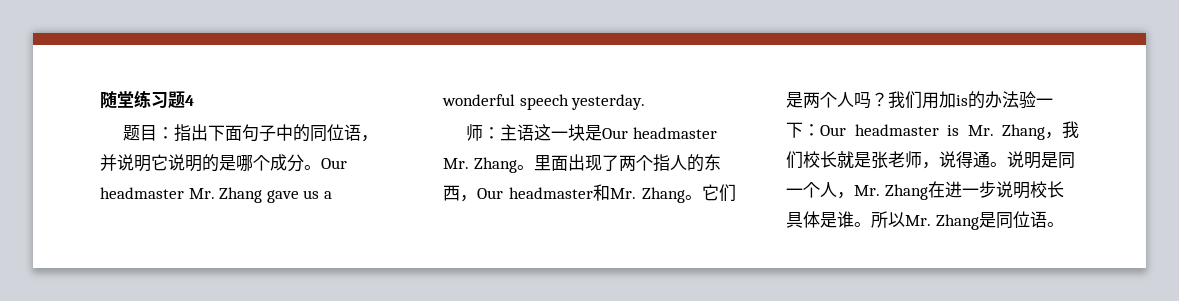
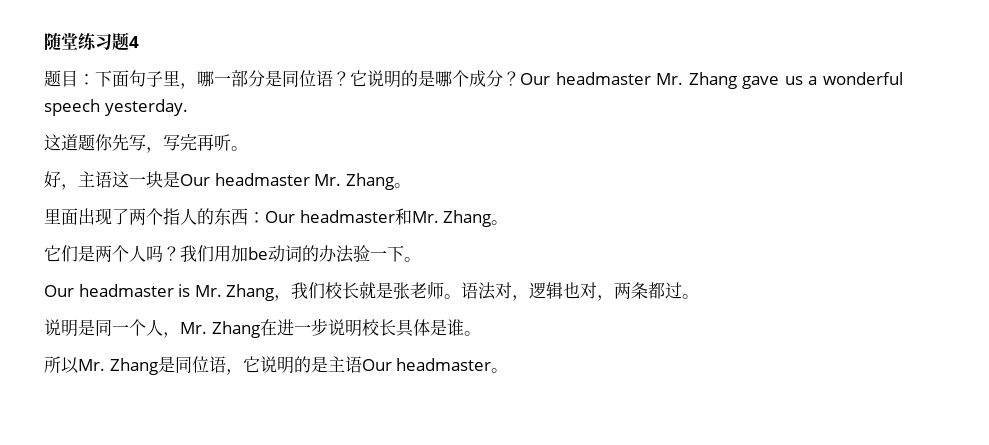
[174,124,209,142] 指出 -> (95, 79) none
[276,124,379,142] [100,154,151,172] 中的同位语，并说明 -> [163,70,350,89] 里，哪一部分是同位语？
[304,165,321,170] 。 -> [503,71,520,86] ？
[466,124,501,141] 师： -> [44,134,248,153] [44,171,78,190] 这道题你先写，写完再听。 // 好，
(534, 167) none -> (411, 185) //
[460,195,477,202] ， -> [248,212,265,223] ：
(702, 197) none -> (509, 222) //
[956,95,968,106] is -> [248,245,302,262] be动词
[803,124,820,136] ： -> [404,257,421,262] 。 //
[922,151,1007,169] ，说得通。 -> [444,282,700,301] 。语法对，逻辑也对，两条都过。 //
(871, 224) none -> (481, 333) //
(1047, 219) none -> [225,356,492,375] ，它说明的是主语Our headmaster

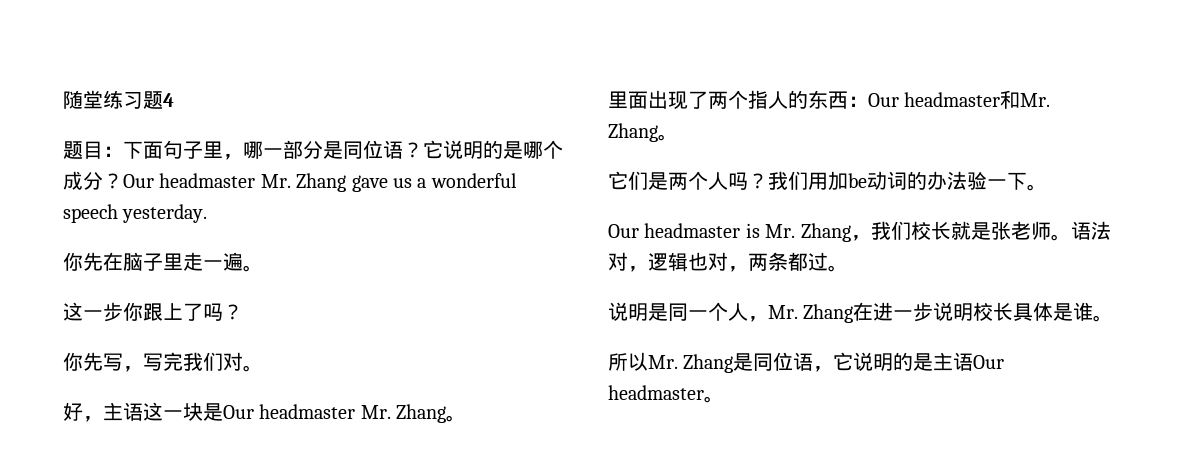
[44,134,95,151] 这道题 -> [63,252,263,272] [63,302,243,322] 你先在脑子里走一遍。 // 这一步你跟上了吗？ //
[197,134,231,151] 再听 -> [183,352,243,371] 我们对

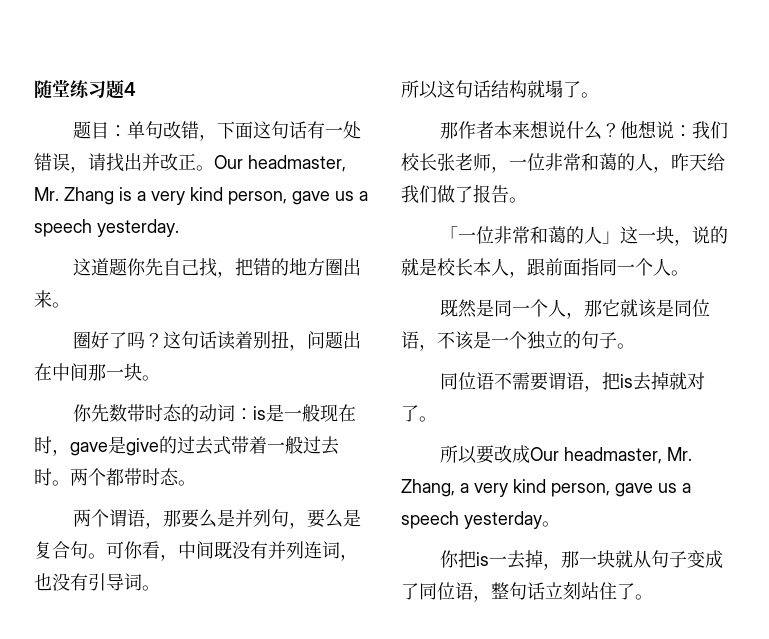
[123,140,563,160] [63,171,517,192] 下面句子里，哪一部分是同位语？它说明的是哪个成分？Our headmaster Mr. Zhang gave us a wonderful -> [126,121,361,141] [34,153,346,173] [34,187,368,205] 单句改错，下面这句话有一处错误，请找出并改正。Our headmaster, Mr. Zhang is a very kind person, gave us a
[63,252,263,272] [63,302,243,322] [63,352,263,372] [63,402,467,423] [608,90,1051,110] [608,123,678,142] [608,171,1047,191] [608,221,1111,242] [608,252,848,272] [608,302,1114,323] [608,352,1005,373] [608,385,704,400] 你先在脑子里走一遍。 // 这一步你跟上了吗？ // 你先写，写完我们对。 // 好，主语这一块是Our headmaster Mr. Zhang。 // 里面出现了两个指人的东西：Our headmaster和Mr. Zhang。 // 它们是两个人吗？我们用加be动词的办法验一下。 // Our headmaster is Mr. Zhang，我们校长就是张老师。语法对，逻辑也对，两条都过。 // 说明是同一个人，Mr. Zhang在进一步说明校长具体是谁。 // 所以Mr. Zhang是同位语，它说明的是主语Our headmaster -> [72,258,361,278] [34,290,70,308] [72,331,361,351] [34,363,160,381] [72,404,356,422] [34,436,339,456] [34,468,196,486] [72,509,361,529] [34,541,358,561] [34,573,160,591] [401,80,599,99] [439,120,728,140] [401,153,725,173] [401,184,527,203] [439,226,728,246] [401,258,689,278] [439,299,710,319] [401,331,635,351] [439,372,705,392] [401,405,437,422] [439,445,692,464] [401,479,691,497] [401,511,560,529] [439,550,723,570] [401,581,635,602] 这道题你先自己找，把错的地方圈出来。 // 圈好了吗？这句话读着别扭，问题出在中间那一块。 // 你先数带时态的动词：is是一般现在时，gave是give的过去式带着一般过去时。两个都带时态。 // 两个谓语，那要么是并列句，要么是复合句。可你看，中间既没有并列连词，也没有引导词。 // 所以这句话结构就塌了。 // 那作者本来想说什么？他想说：我们校长张老师，一位非常和蔼的人，昨天给我们做了报告。 // 「一位非常和蔼的人」这一块，说的就是校长本人，跟前面指同一个人。 // 既然是同一个人，那它就该是同位语，不该是一个独立的句子。 // 同位语不需要谓语，把is去掉就对了。 // 所以要改成Our headmaster, Mr. Zhang, a very kind person, gave us a speech yesterday。 // 你把is一去掉，那一块就从句子变成了同位语，整句话立刻站住了

